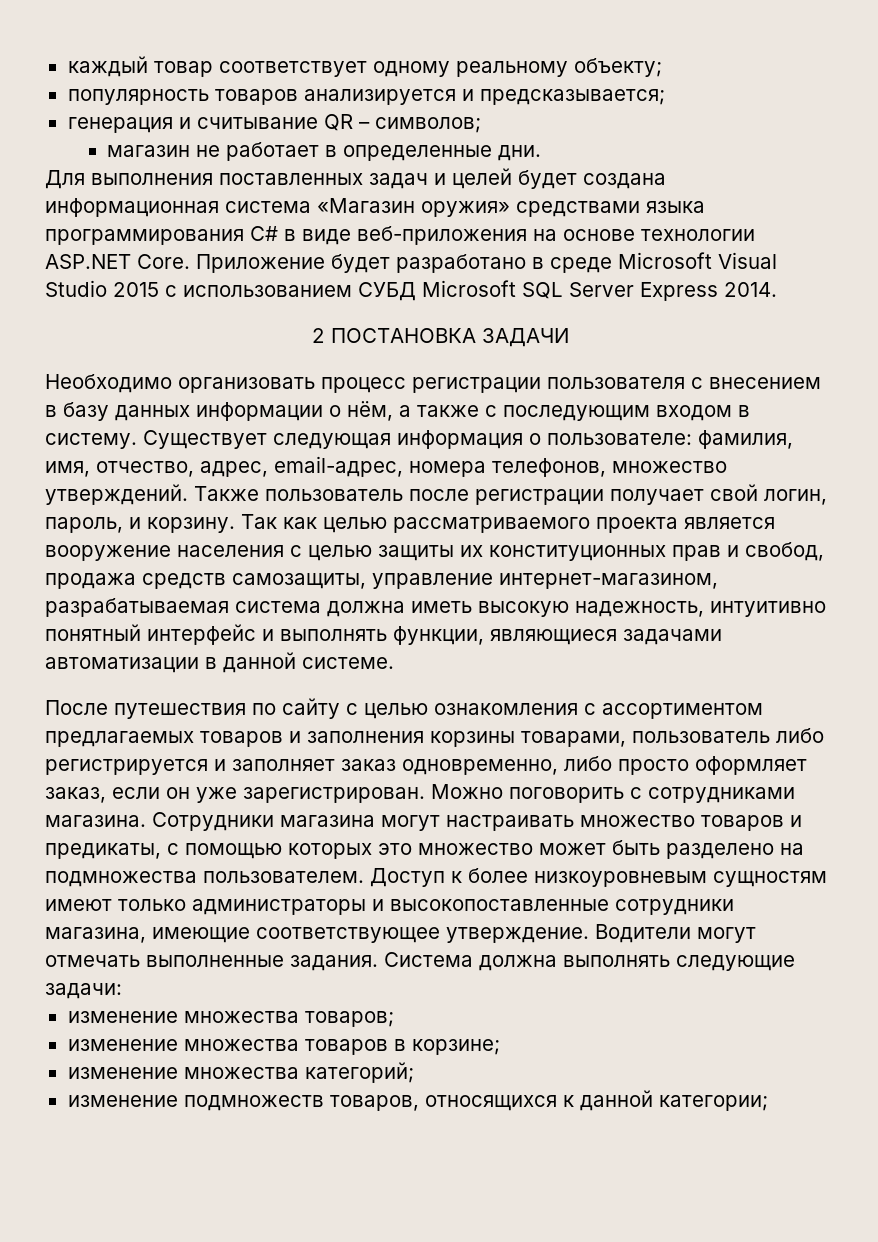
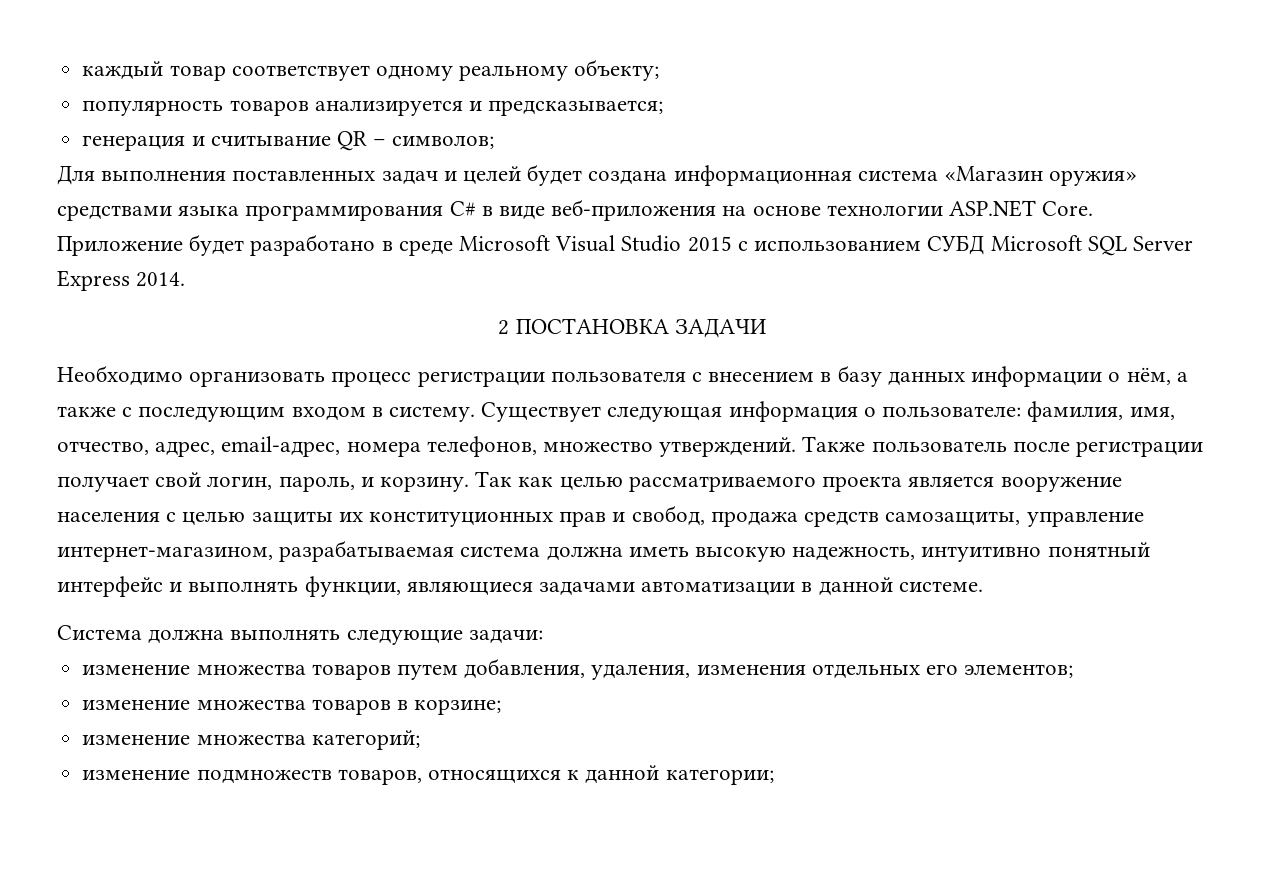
[107,142,542,161] // магазин не работает в определенные дни. -> (495, 142) none
[45,698,763,719] [45,728,824,747] [45,756,807,775] [45,784,795,803] [45,812,802,831] [45,840,804,859] [45,868,827,887] [45,899,734,915] [45,924,756,943] [45,955,378,971] После путешествия по сайту с целью ознакомления с ассортиментом предлагаемых товаров и заполнения корзины товарами, пользователь либо регистрируется и заполняет заказ одновременно, либо просто оформляет заказ, если он уже зарегистрирован. Можно поговорить с сотрудниками магазина. Сотрудники магазина могут настраивать множество товаров и предикаты, с помощью которых это множество может быть разделено на подмножества пользователем. Доступ к более низкоуровневым сущностям имеют только администраторы и высокопоставленные сотрудники магазина, имеющие соответствующее утверждение. Водители могут отмечать выполненные задания. -> (983, 586) none
[304,1011,394,1027] товаров; -> [311,658,1074,680] товаров путем добавления, удаления, изменения отдельных его элементов;

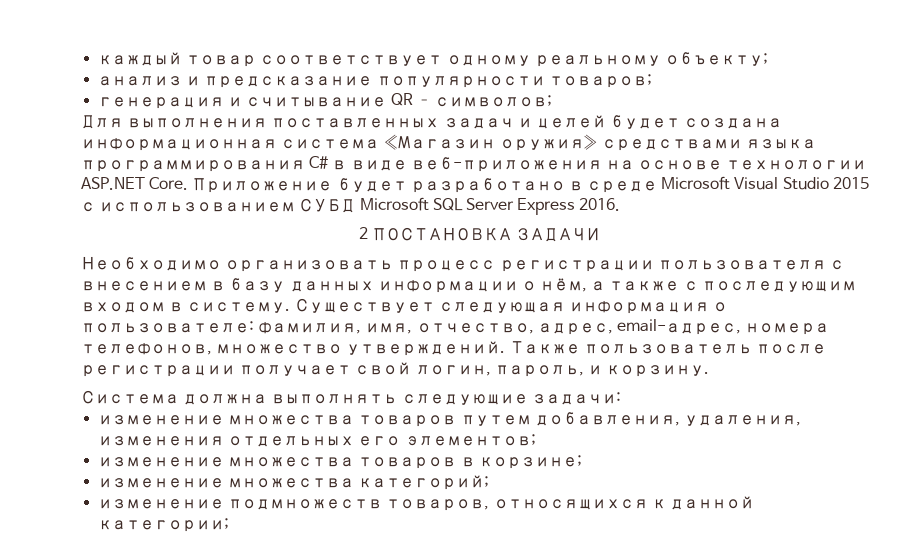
[82,100,664,116] популярность товаров анализируется и предсказывается; -> [98,74,652,88] анализ и предсказание популярности товаров;
[136,272,186,287] 2014. -> [579,198,621,211] 2016.
[475,471,1122,492] [57,505,1144,527] [57,540,1150,562] [57,576,983,597] Так как целью рассматриваемого проекта является вооружение населения с целью защиты их конституционных прав и свобод, продажа средств самозащиты, управление интернет-магазином, разрабатываемая система должна иметь высокую надежность, интуитивно понятный интерфейс и выполнять функции, являющиеся задачами автоматизации в данной системе. -> (710, 371) none

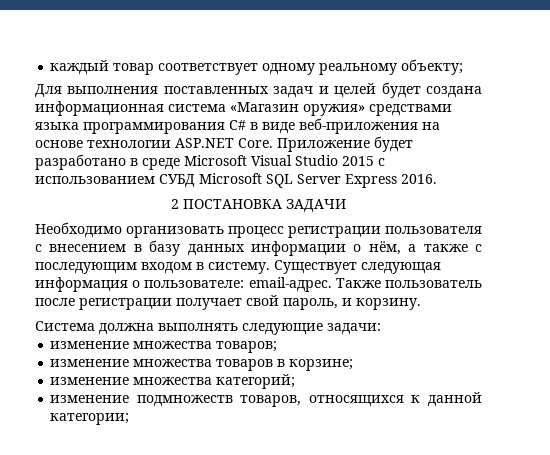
[98,74,652,88] [98,93,552,109] // анализ и предсказание популярности товаров; // генерация и считывание QR – символов; -> (464, 67) none
[258,319,830,335] [81,341,506,356] фамилия, имя, отчество, адрес, email-адрес, номера телефонов, множество утверждений. -> [248,277,332,292] email-адрес.
[415,365,491,376] логин, -> (279, 300) none
[358,412,801,427] [98,434,536,447] товаров путем добавления, удаления, изменения отдельных его элементов; -> [216,341,278,353] товаров;

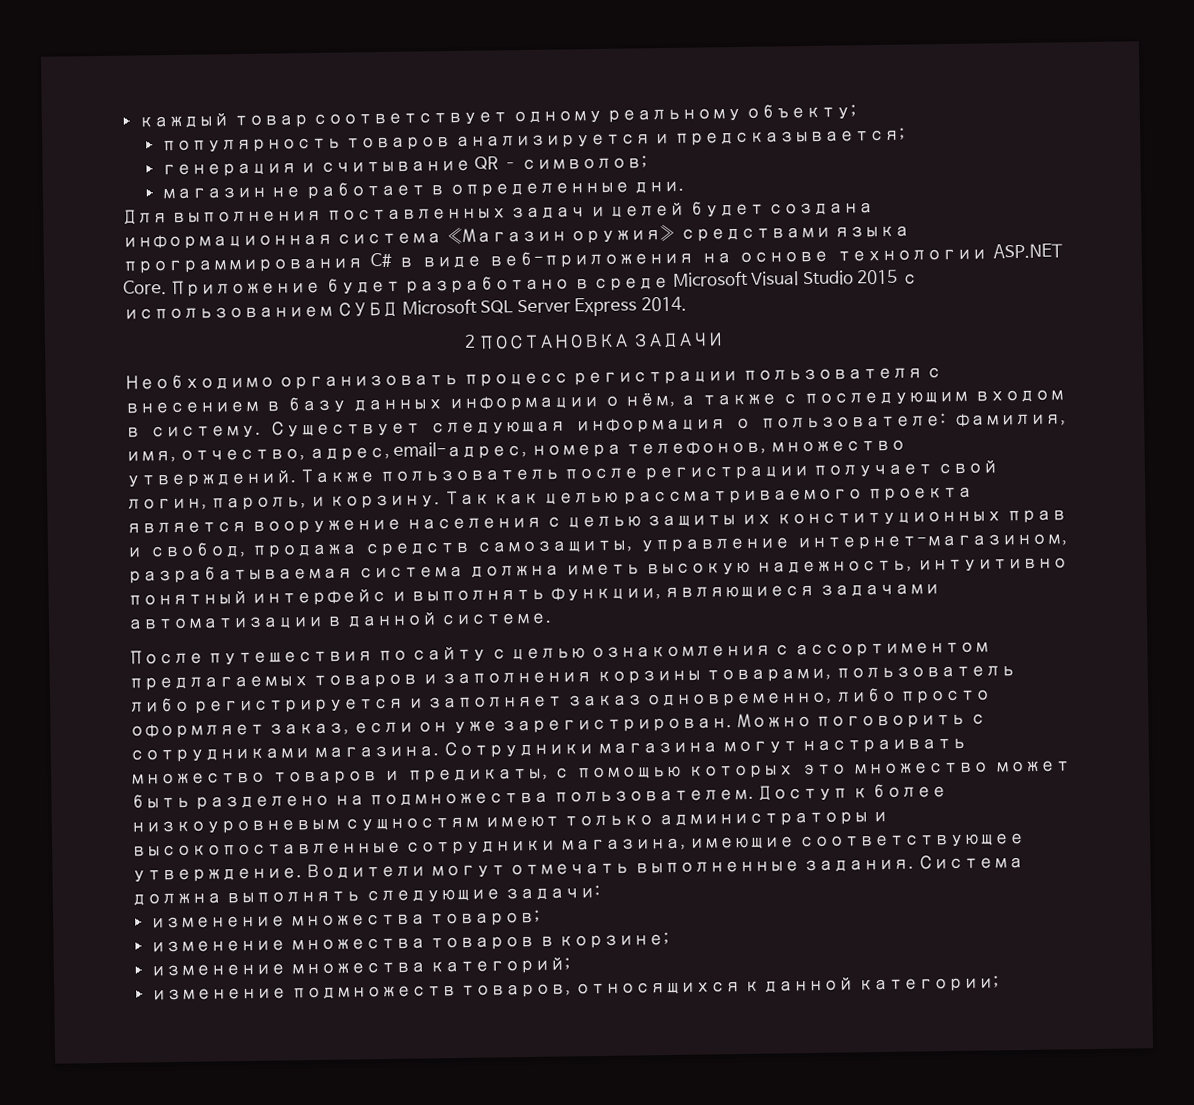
(464, 67) none -> [160,127,905,154] [160,155,647,178] [160,180,684,200] // популярность товаров анализируется и предсказывается; // генерация и считывание QR – символов; // магазин не работает в определенные дни.
[401,174,437,184] 2016. -> [640,296,687,312] 2014.
[248,277,332,292] email-адрес. -> [955,412,1066,427] [125,439,906,463] [125,470,297,488] фамилия, имя, отчество, адрес, email-адрес, номера телефонов, множество утверждений.
(279, 300) none -> [126,497,207,511] логин,
(421, 304) // -> [443,486,973,506] [126,509,1067,534] [126,533,1067,559] [127,557,1068,584] [127,583,940,606] [127,612,553,631] [128,641,990,666] [128,665,1016,691] [129,687,992,714] [129,712,986,739] [129,737,968,763] [130,760,1071,785] [130,783,948,810] [130,810,889,835] [131,832,1025,857] [131,858,915,883] Так как целью рассматриваемого проекта является вооружение населения с целью защиты их конституционных прав и свобод, продажа средств самозащиты, управление интернет-магазином, разрабатываемая система должна иметь высокую надежность, интуитивно понятный интерфейс и выполнять функции, являющиеся задачами автоматизации в данной системе. // После путешествия по сайту с целью ознакомления с ассортиментом предлагаемых товаров и заполнения корзины товарами, пользователь либо регистрируется и заполняет заказ одновременно, либо просто оформляет заказ, если он уже зарегистрирован. Можно поговорить с сотрудниками магазина. Сотрудники магазина могут настраивать множество товаров и предикаты, с помощью которых это множество может быть разделено на подмножества пользователем. Доступ к более низкоуровневым сущностям имеют только администраторы и высокопоставленные сотрудники магазина, имеющие соответствующее утверждение. Водители могут отмечать выполненные задания.

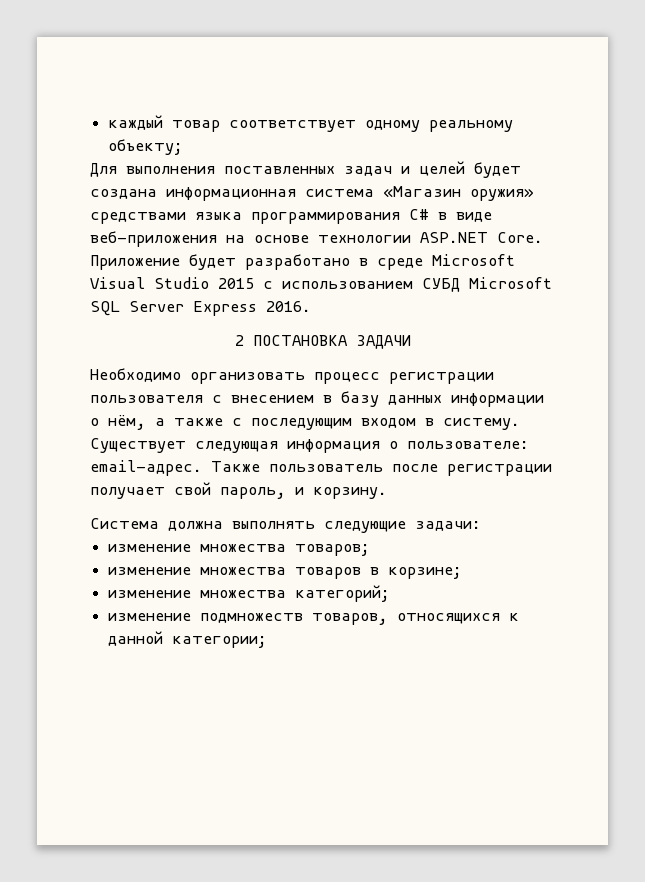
[160,127,905,154] [160,155,647,178] [160,180,684,200] // популярность товаров анализируется и предсказывается; // генерация и считывание QR – символов; // магазин не работает в определенные дни. -> (184, 147) none
[640,296,687,312] 2014. -> [266,301,311,312] 2016.
[955,412,1066,427] [125,439,906,463] [125,470,297,488] фамилия, имя, отчество, адрес, email-адрес, номера телефонов, множество утверждений. -> [90,460,202,476] email-адрес.
[126,497,207,511] логин, -> (211, 488) none
[443,486,973,506] [126,509,1067,534] [126,533,1067,559] [127,557,1068,584] [127,583,940,606] [127,612,553,631] [128,641,990,666] [128,665,1016,691] [129,687,992,714] [129,712,986,739] [129,737,968,763] [130,760,1071,785] [130,783,948,810] [130,810,889,835] [131,832,1025,857] [131,858,915,883] Так как целью рассматриваемого проекта является вооружение населения с целью защиты их конституционных прав и свобод, продажа средств самозащиты, управление интернет-магазином, разрабатываемая система должна иметь высокую надежность, интуитивно понятный интерфейс и выполнять функции, являющиеся задачами автоматизации в данной системе. // После путешествия по сайту с целью ознакомления с ассортиментом предлагаемых товаров и заполнения корзины товарами, пользователь либо регистрируется и заполняет заказ одновременно, либо просто оформляет заказ, если он уже зарегистрирован. Можно поговорить с сотрудниками магазина. Сотрудники магазина могут настраивать множество товаров и предикаты, с помощью которых это множество может быть разделено на подмножества пользователем. Доступ к более низкоуровневым сущностям имеют только администраторы и высокопоставленные сотрудники магазина, имеющие соответствующее утверждение. Водители могут отмечать выполненные задания. -> (387, 493) //

